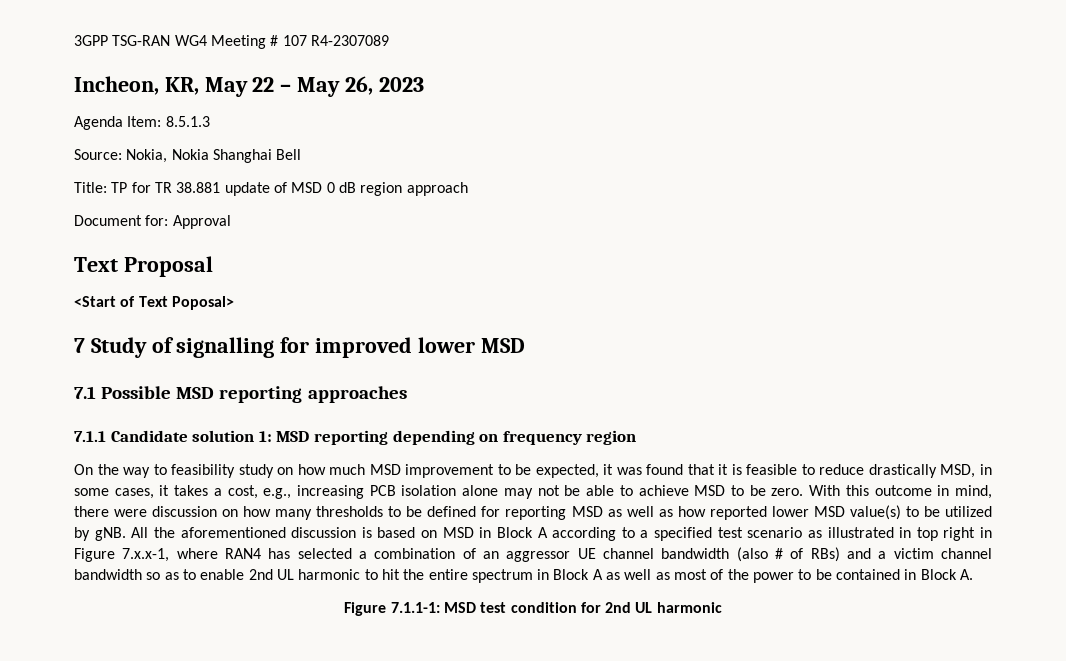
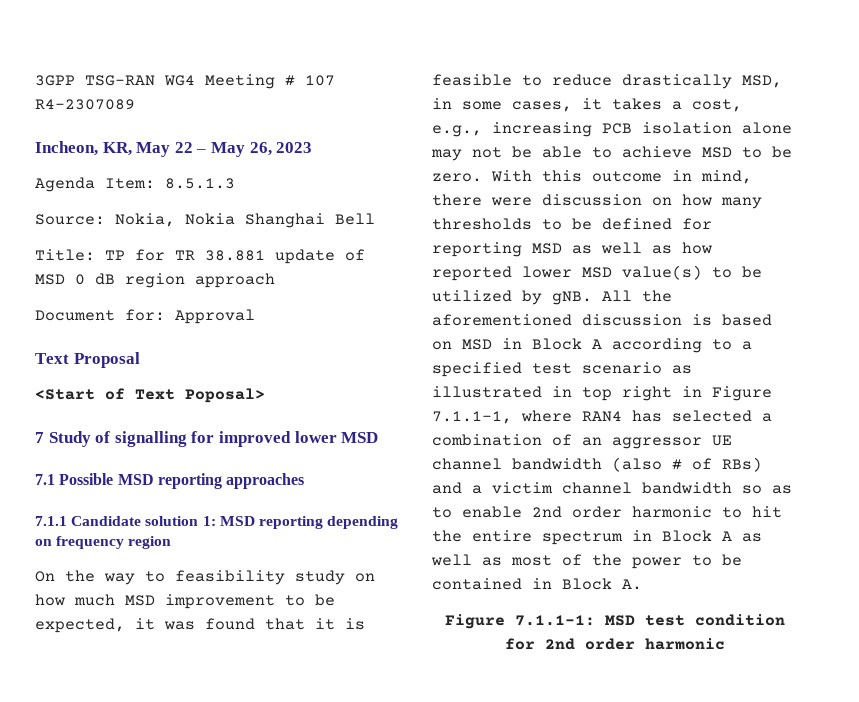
[122,548,170,562] 7.x.x-1, -> [432,411,512,424] 7.1.1-1,
[276,569,294,580] UL -> [572,506,622,518] order
[635,602,653,613] UL -> [584,638,635,650] order

